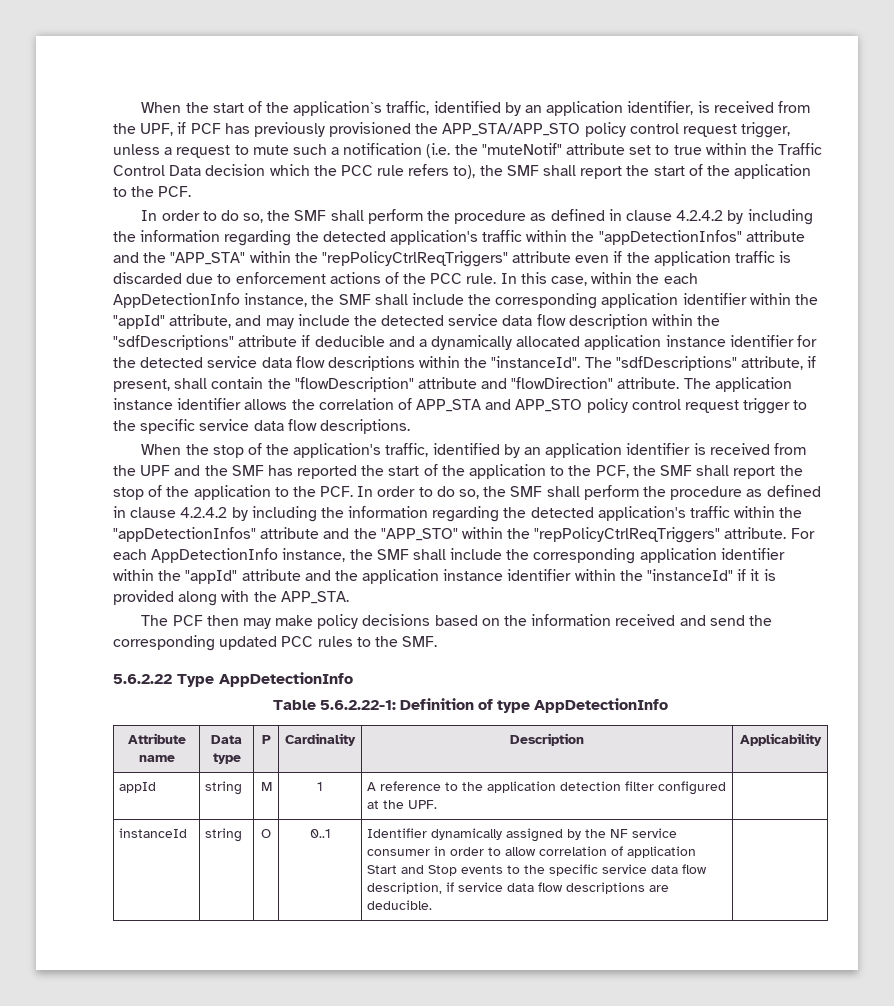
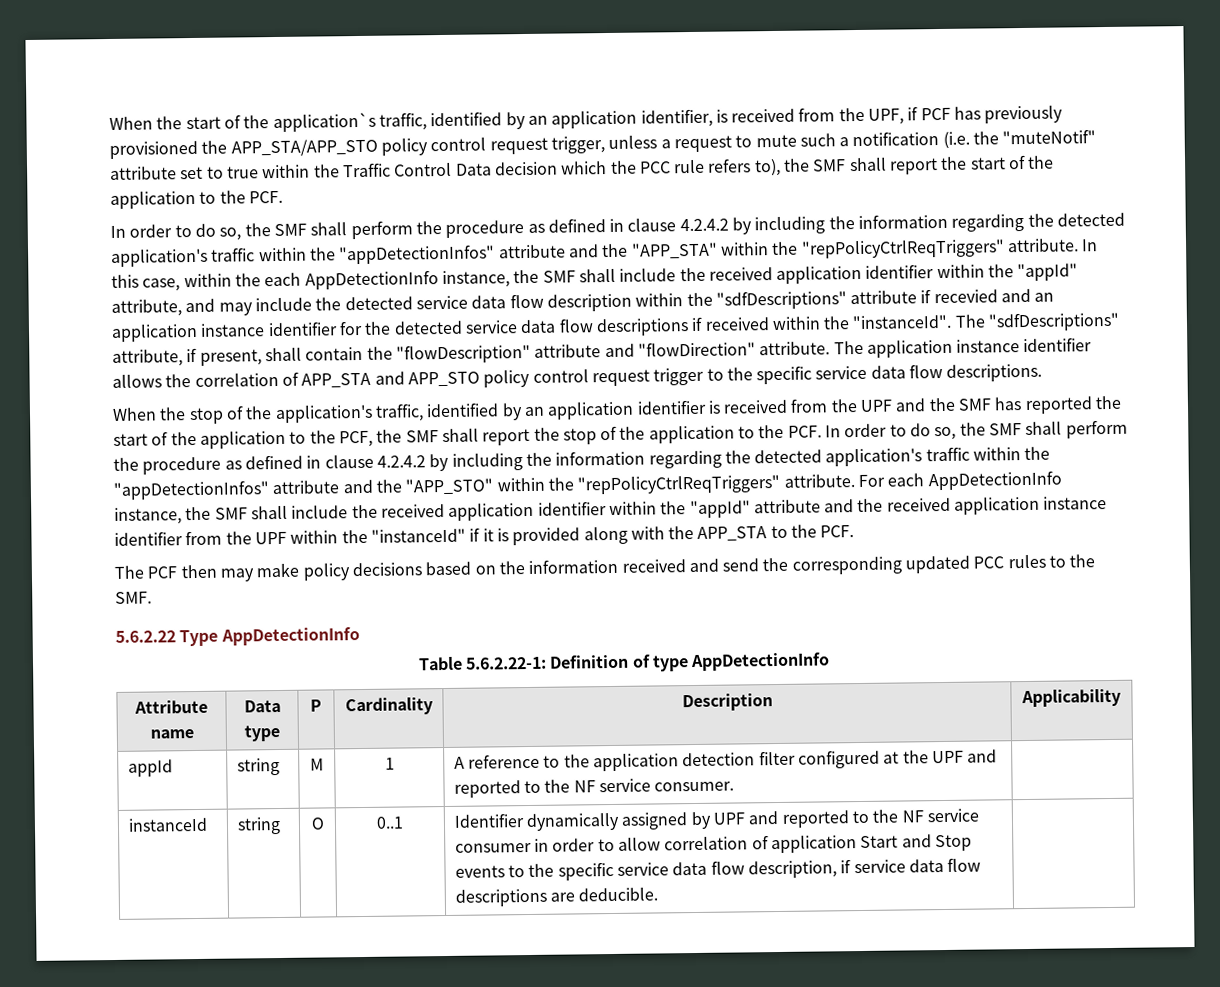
[512,251,792,266] [113,272,497,284] attribute even if the application traffic is discarded due to enforcement actions of the PCC rule. -> [1006,238,1079,253] attribute.
[495,293,598,309] corresponding -> [708,267,773,281] received
[314,335,581,350] deducible and a dynamically allocated -> [933,288,1055,304] recevied and an
(415, 363) none -> [691,316,770,332] if received
[533,548,636,564] corresponding -> [380,503,445,518] received
[362,569,572,584] application instance identifier -> [886,496,1108,515] [114,530,287,546] received application instance identifier from the UPF
[280,591,349,604] APP_STA. -> [697,524,855,541] APP_STA to the PCF.
[408,800,438,809] UPF. -> [931,749,998,764] [453,778,735,798] UPF and reported to the NF service consumer.
(582, 834) none -> [713,810,869,828] UPF and reported to

